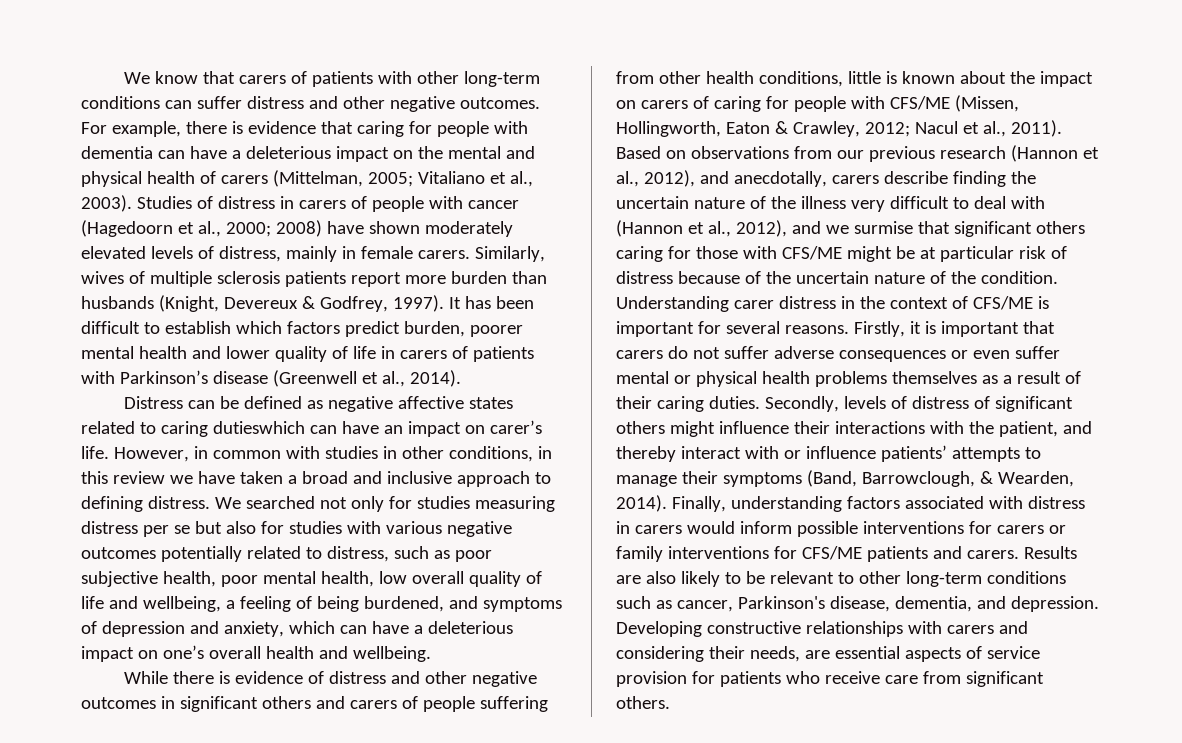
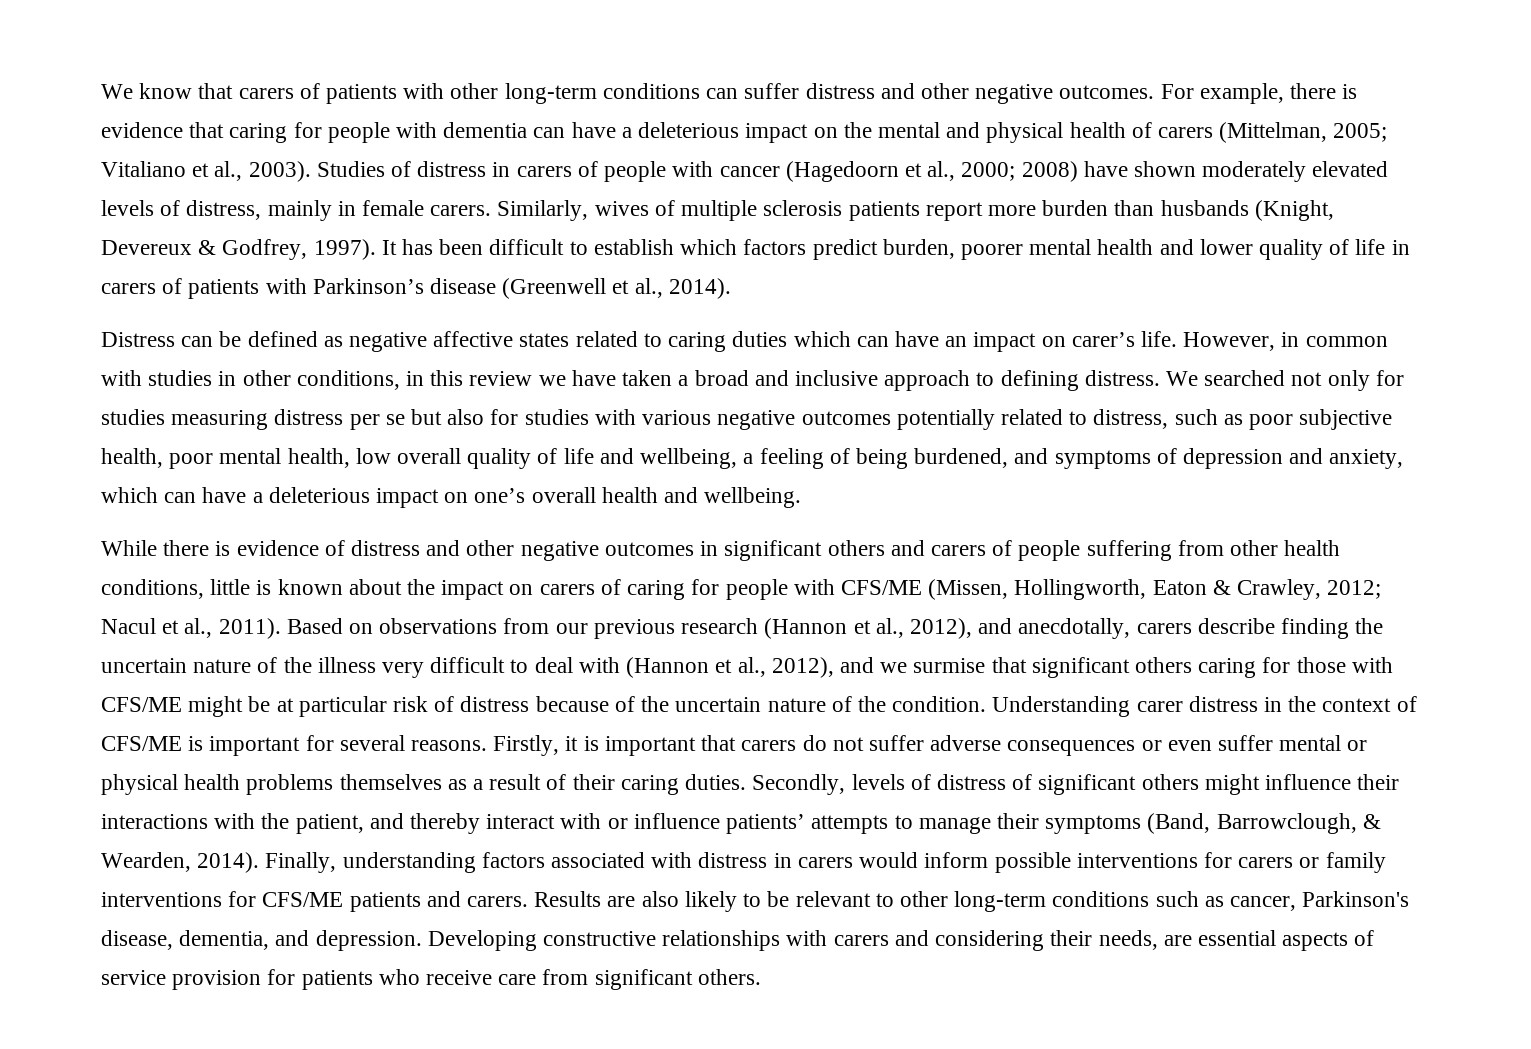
[212,421,305,434] dutieswhich -> [732,331,851,347] duties which

